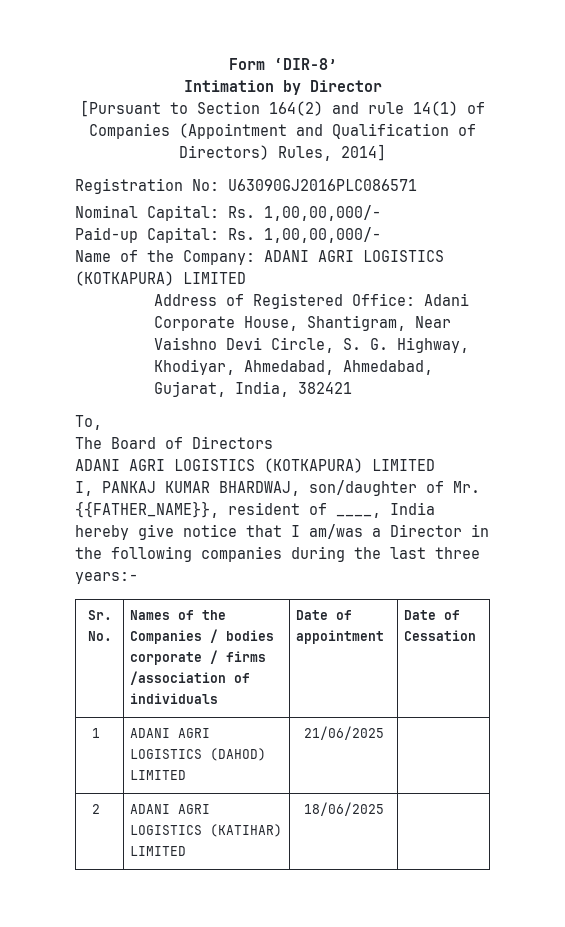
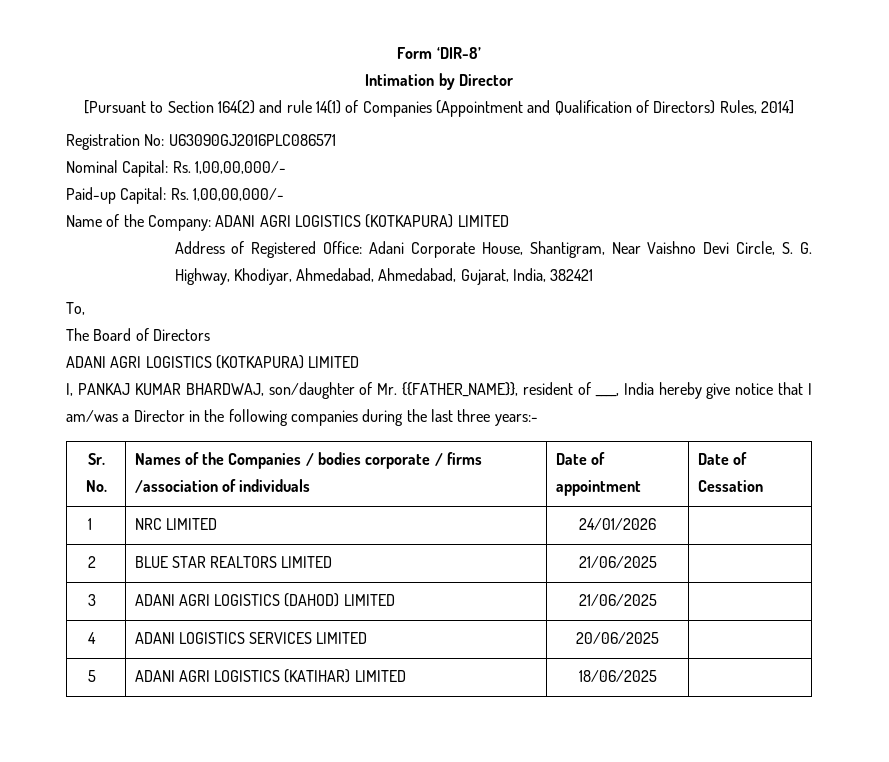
(101, 733) none -> [134,518,217,530] [579,518,656,530] [87,556,96,568] [134,556,333,568] [578,556,657,568] [87,594,96,606] | NRC LIMITED | 24/01/2026 | // 2 | BLUE STAR REALTORS LIMITED | 21/06/2025 | // 3
[92,804,101,814] 2 -> [87,632,96,644] [134,632,368,644] [576,632,659,644] [87,670,96,682] 4 | ADANI LOGISTICS SERVICES LIMITED | 20/06/2025 | // 5

